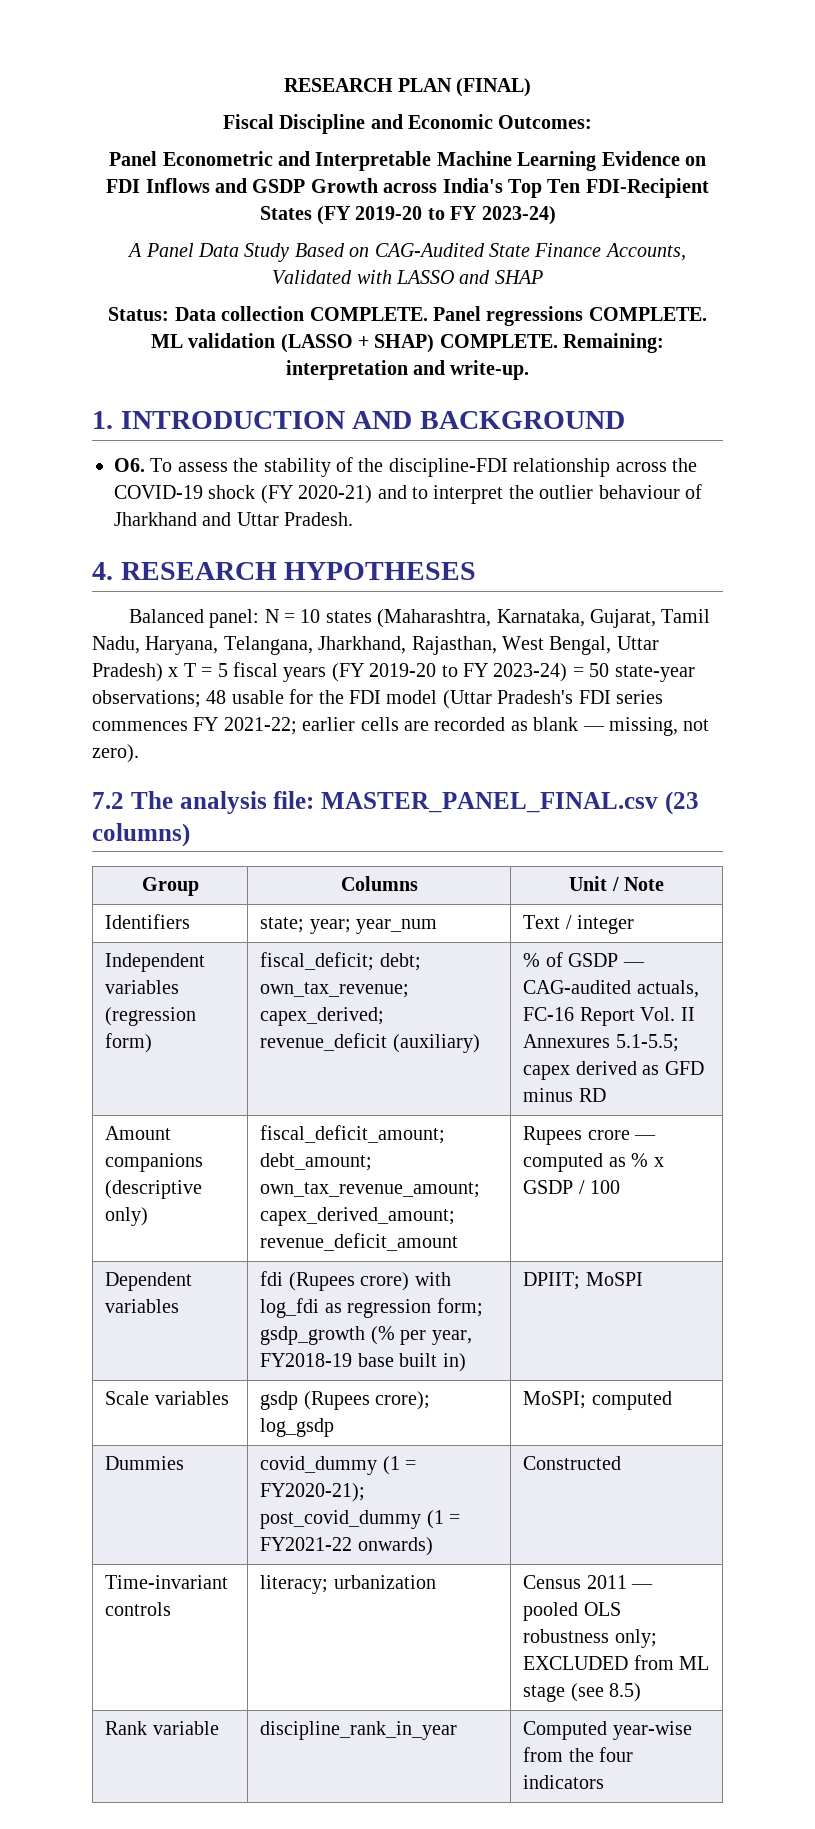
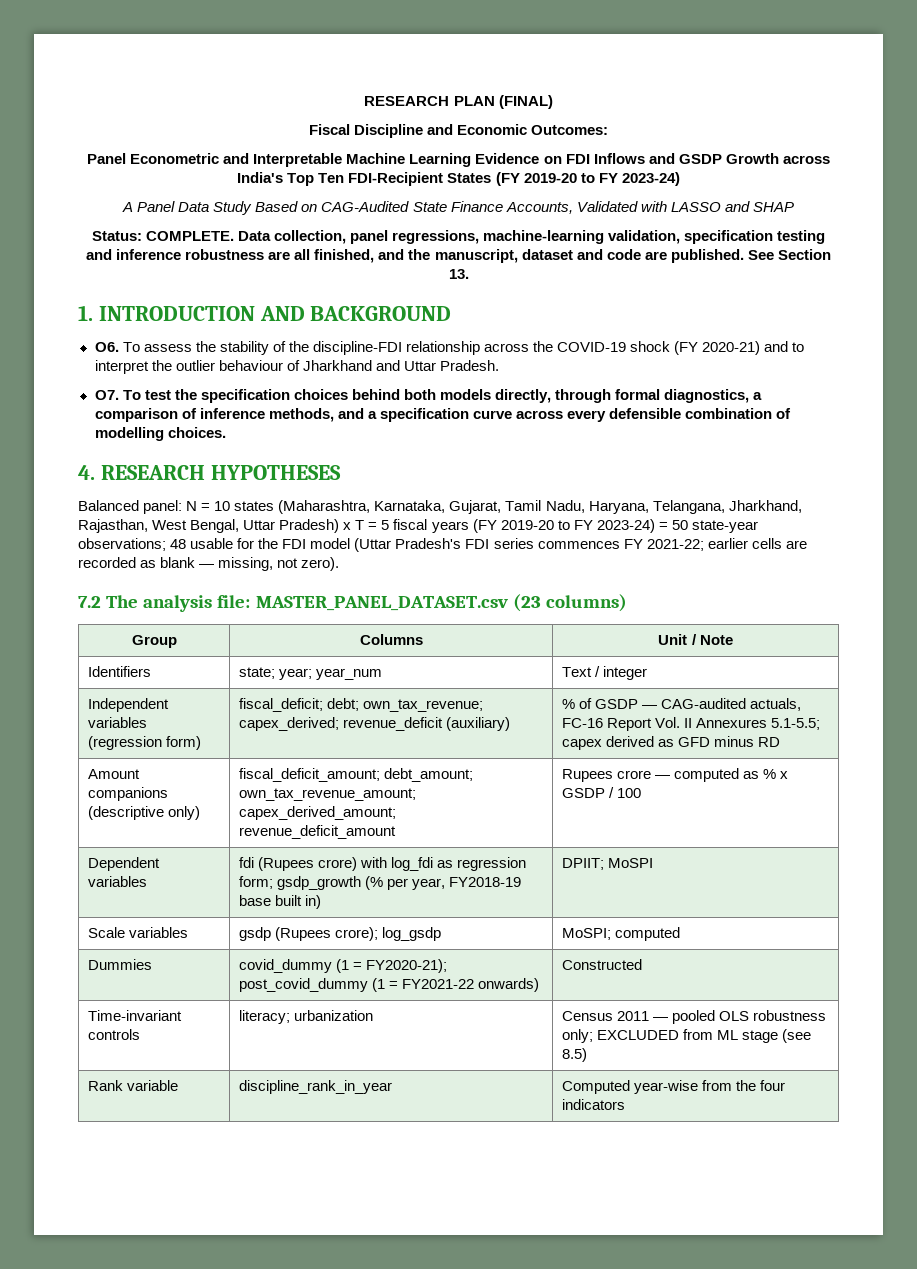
[174,306,707,326] [150,333,665,353] [285,360,530,380] Data collection COMPLETE. Panel regressions COMPLETE. ML validation (LASSO + SHAP) COMPLETE. Remaining: interpretation and write-up. -> [145,230,826,244] [86,249,831,263] [448,269,469,279] COMPLETE. Data collection, panel regressions, machine-learning validation, specification testing and inference robustness are all finished, and the manuscript, dataset and code are published. See Section 13.
(354, 519) none -> [94,389,763,403] [94,408,792,422] [94,427,226,441] // O7. To test the specification choices behind both models directly, through formal diagnostics, a comparison of inference methods, and a specification curve across every defensible combination of modelling choices.
[321,792,658,813] MASTER_PANEL_FINAL.csv -> [255,596,508,611] MASTER_PANEL_DATASET.csv

